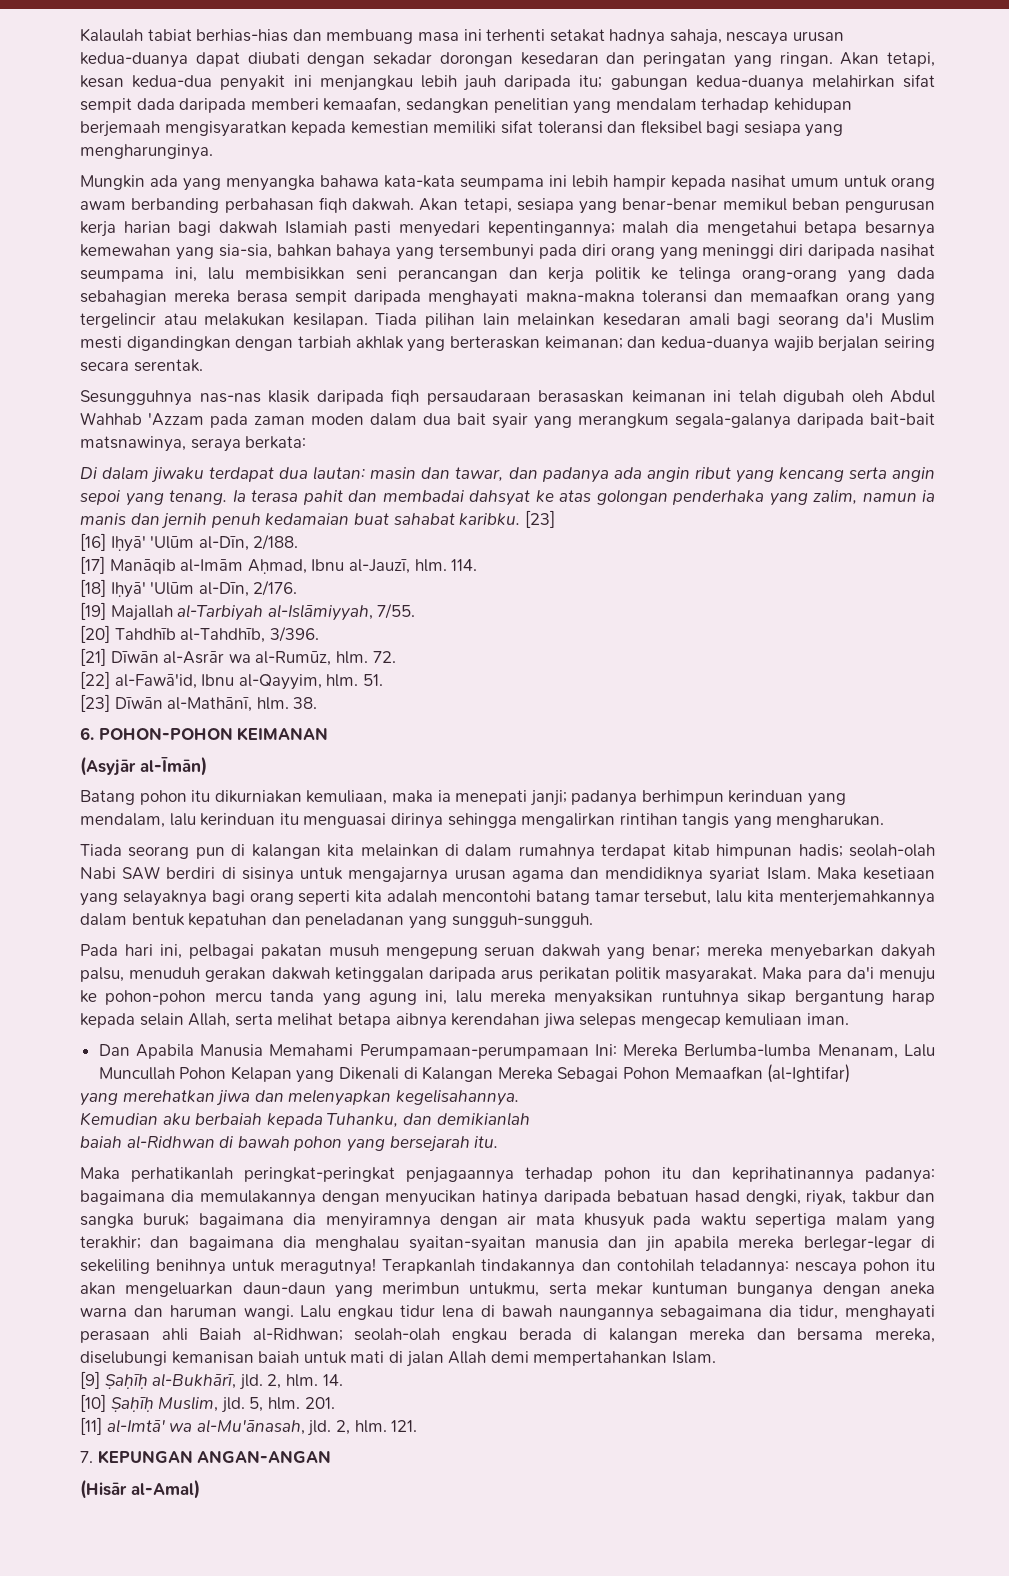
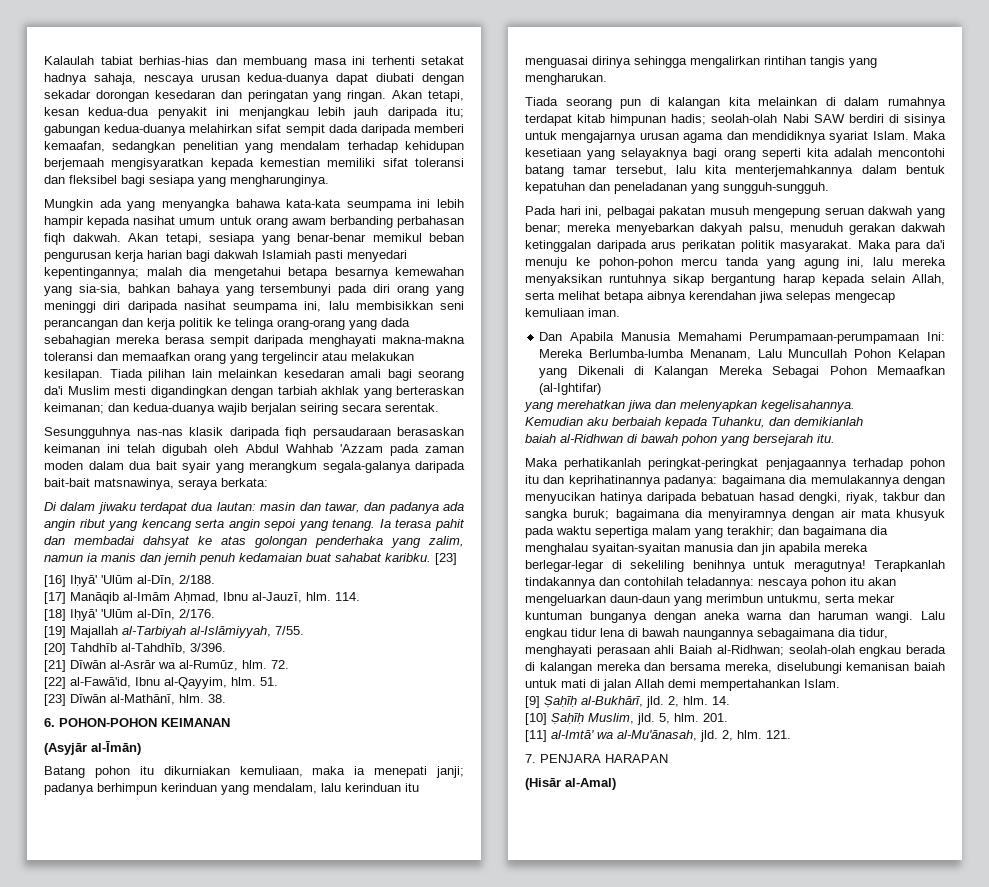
[97,1450,332,1464] KEPUNGAN ANGAN-ANGAN -> [540,754,668,763] PENJARA HARAPAN

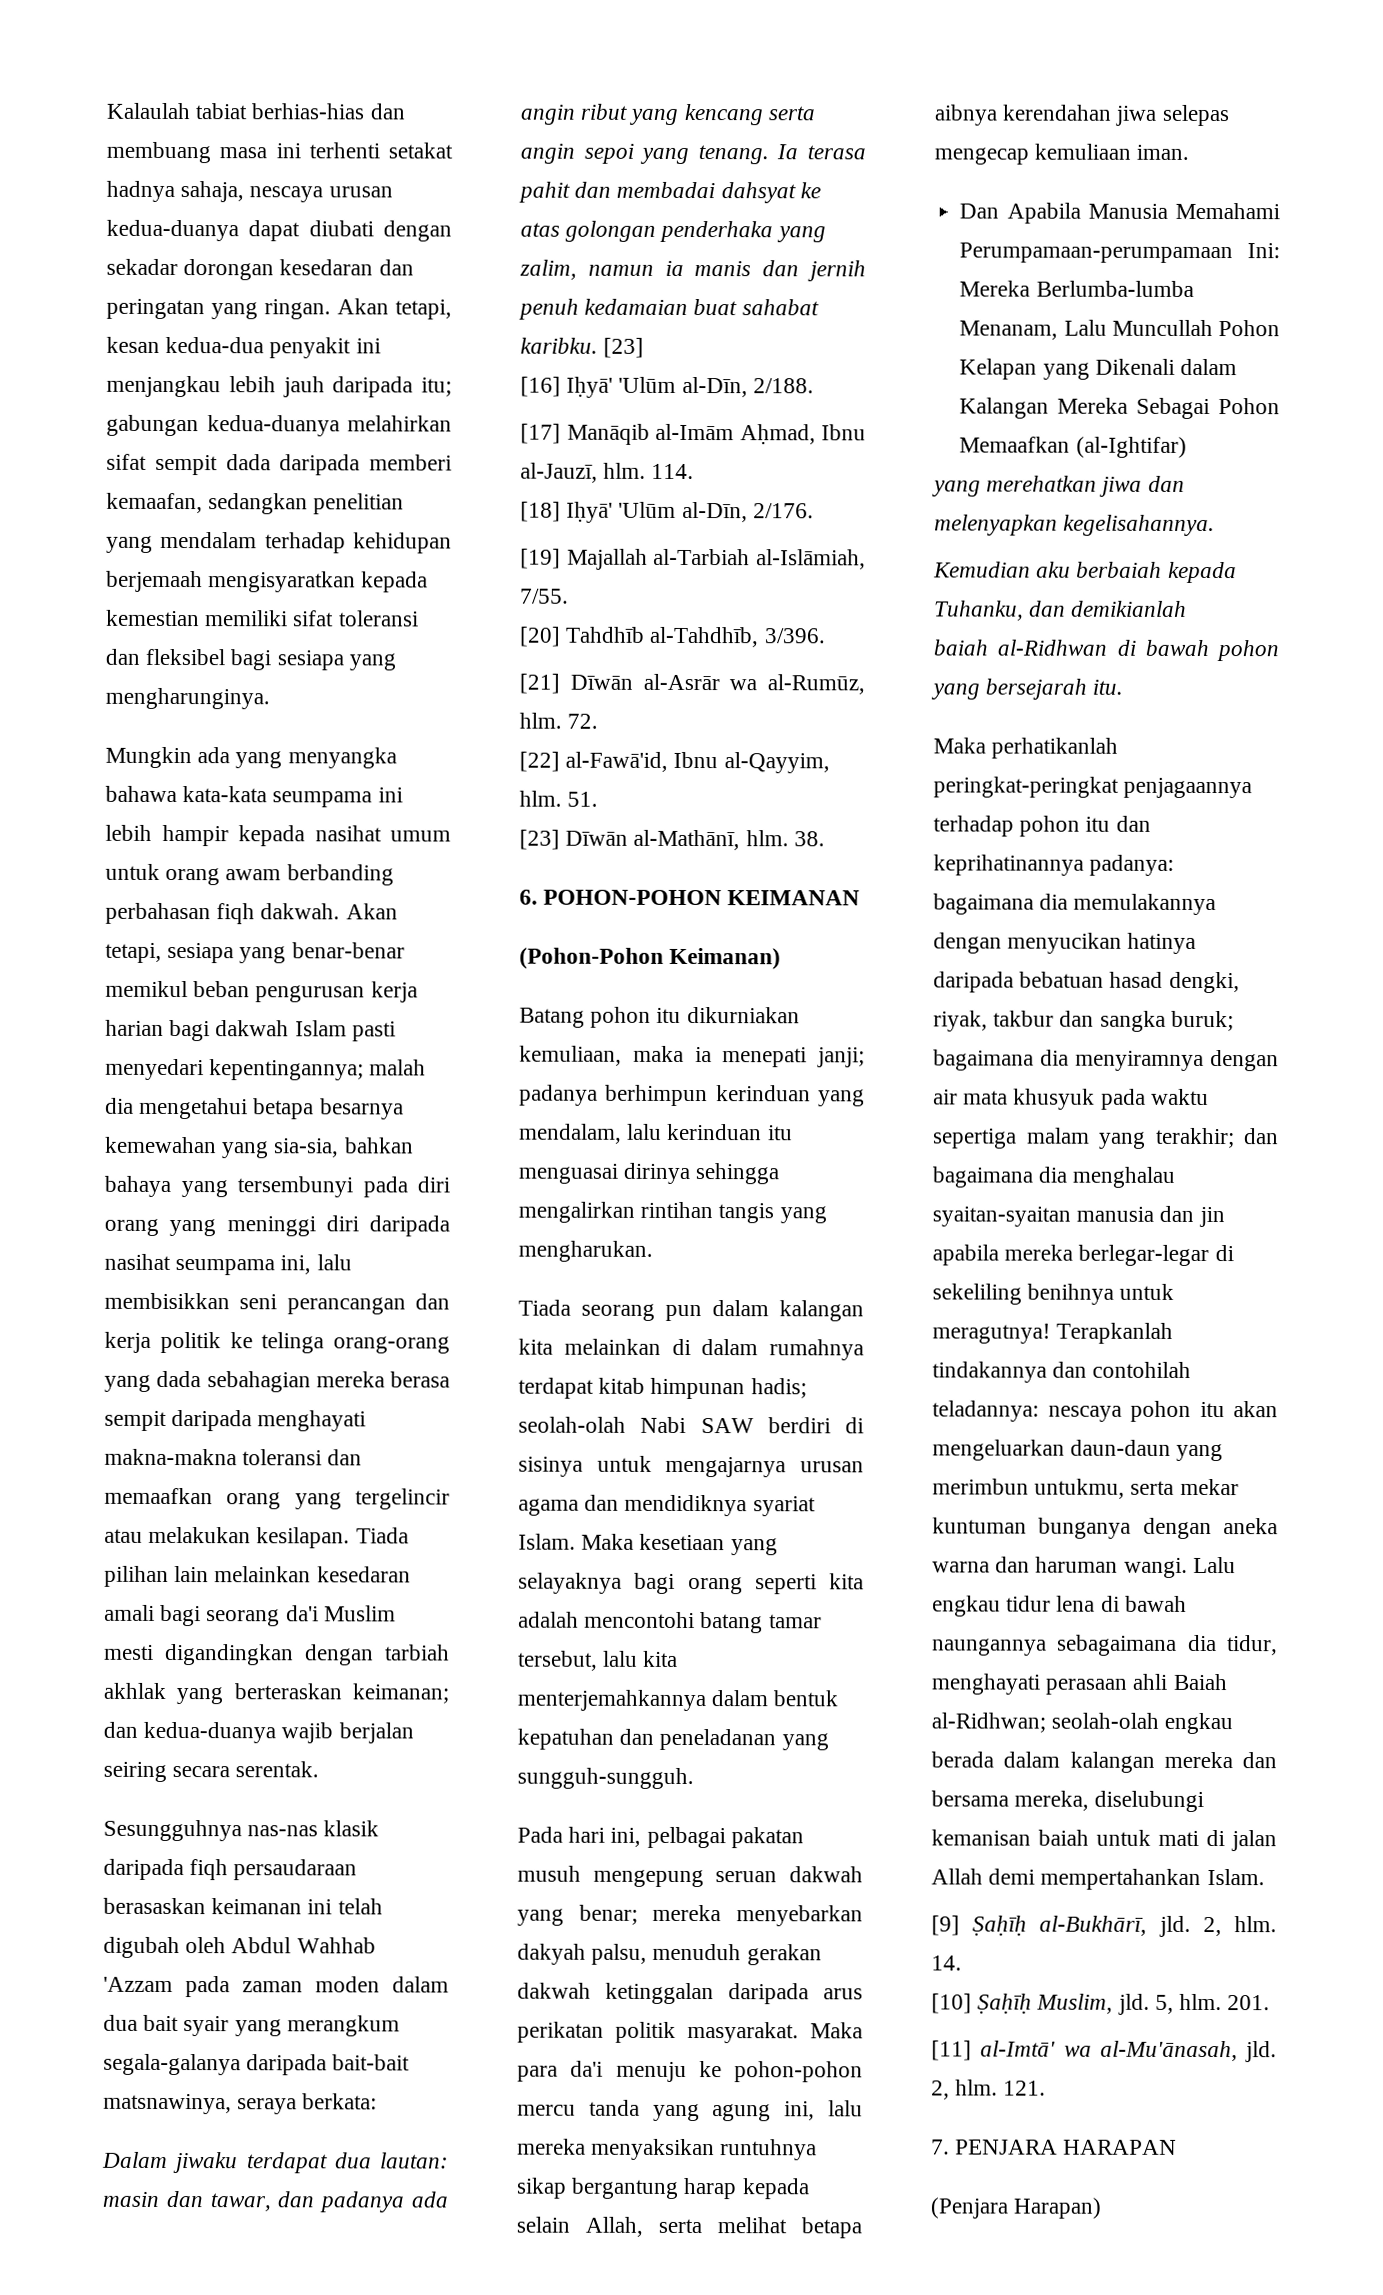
[262,250,311,259] Islamiah -> [294,1020,347,1037] Islam
[44,502,96,511] Di dalam -> [102,2151,168,2168] Dalam
[122,626,271,638] al-Tarbiyah al-Islāmiyyah, -> [653,548,866,570] al-Tarbiah al-Islāmiah,
[44,740,141,755] (Asyjār al-Īmān) -> [519,947,782,970] (Pohon-Pohon Keimanan)
[649,97,660,106] di -> [712,1300,769,1317] dalam
[634,366,645,375] di -> [1179,358,1237,376] dalam
[525,662,535,671] di -> [1003,1751,1061,1768] dalam
[525,777,616,790] (Hisār al-Amal) -> [930,2197,1102,2219] (Penjara Harapan)

